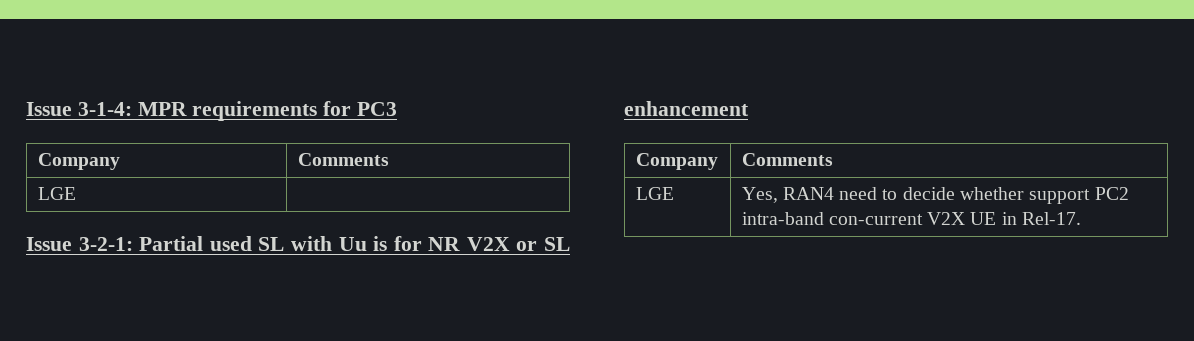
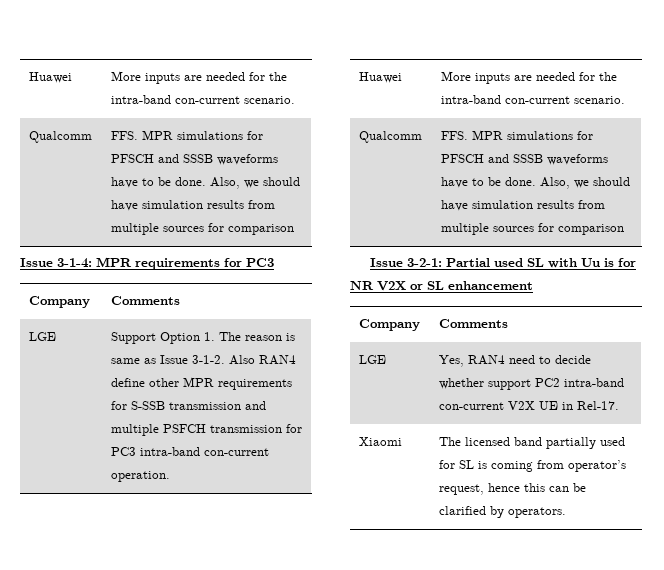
(26, 109) none -> [29,72,73,83] [111,71,288,84] [111,95,296,104] [29,131,93,143] [111,130,264,140] [111,154,279,165] [111,177,301,189] [111,200,276,211] [111,223,295,235] Huawei | More inputs are needed for the intra-band con-current scenario. // Qualcomm | FFS. MPR simulations for PFSCH and SSSB waveforms have to be done. Also, we should have simulation results from multiple sources for comparison //
(76, 193) none -> [111,332,296,344] [111,355,297,365] [111,377,293,390] [111,401,267,410] [111,424,303,436] [111,447,270,456] [111,471,171,482] [359,72,403,83] [441,71,618,84] [441,95,626,104] [359,131,423,143] [441,130,594,140] [441,154,609,165] [441,177,631,189] [441,200,606,211] [441,223,625,235] Support Option 1. The reason is same as Issue 3-1-2. Also RAN4 define other MPR requirements for S-SSB transmission and multiple PSFCH transmission for PC3 intra-band con-current operation. // Huawei | More inputs are needed for the intra-band con-current scenario. // Qualcomm | FFS. MPR simulations for PFSCH and SSSB waveforms have to be done. Also, we should have simulation results from multiple sources for comparison
(1081, 218) none -> [359,437,403,446] [439,437,626,449] [439,460,627,472] [439,483,587,495] [439,506,567,518] // Xiaomi | The licensed band partially used for SL is coming from operator’s request, hence this can be clarified by operators.

